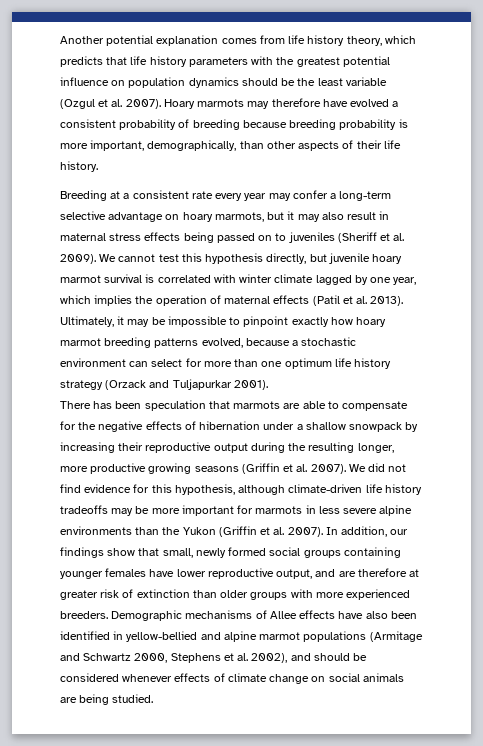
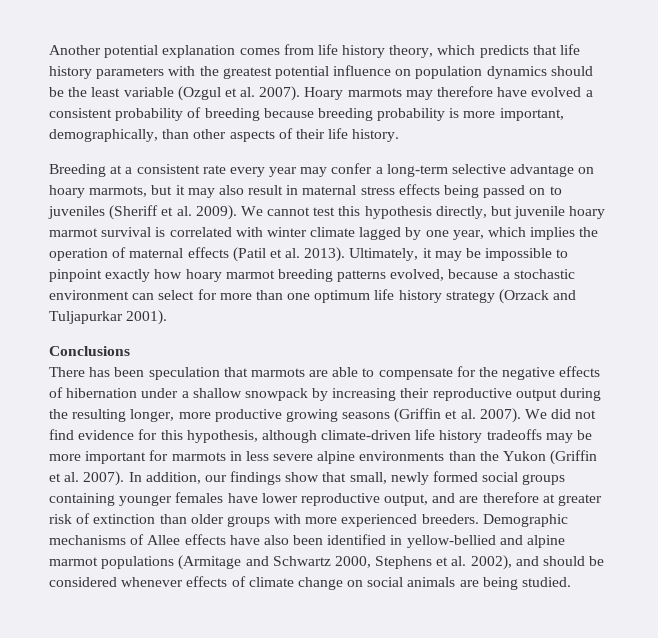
(268, 385) none -> [49,346,130,356] // Conclusions

